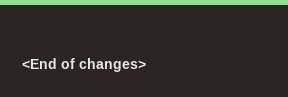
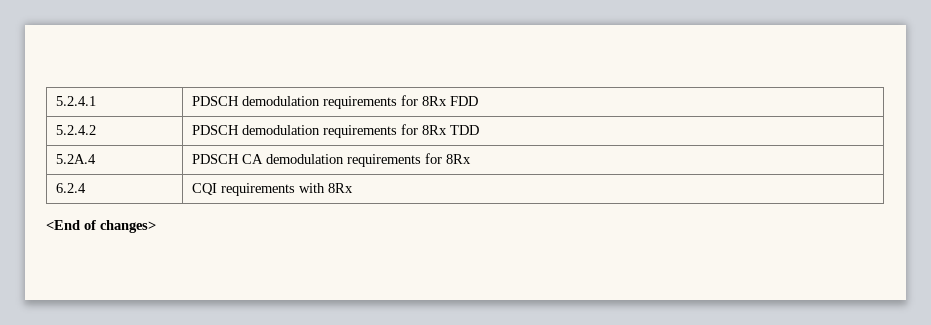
(22, 63) none -> [56,96,97,106] [192,95,479,109] [56,125,97,135] [192,124,480,138] [56,154,97,164] [192,153,472,167] [56,183,87,193] [192,183,354,196] 5.2.4.1 | PDSCH demodulation requirements for 8Rx FDD // 5.2.4.2 | PDSCH demodulation requirements for 8Rx TDD // 5.2A.4 | PDSCH CA demodulation requirements for 8Rx // 6.2.4 | CQI requirements with 8Rx //

